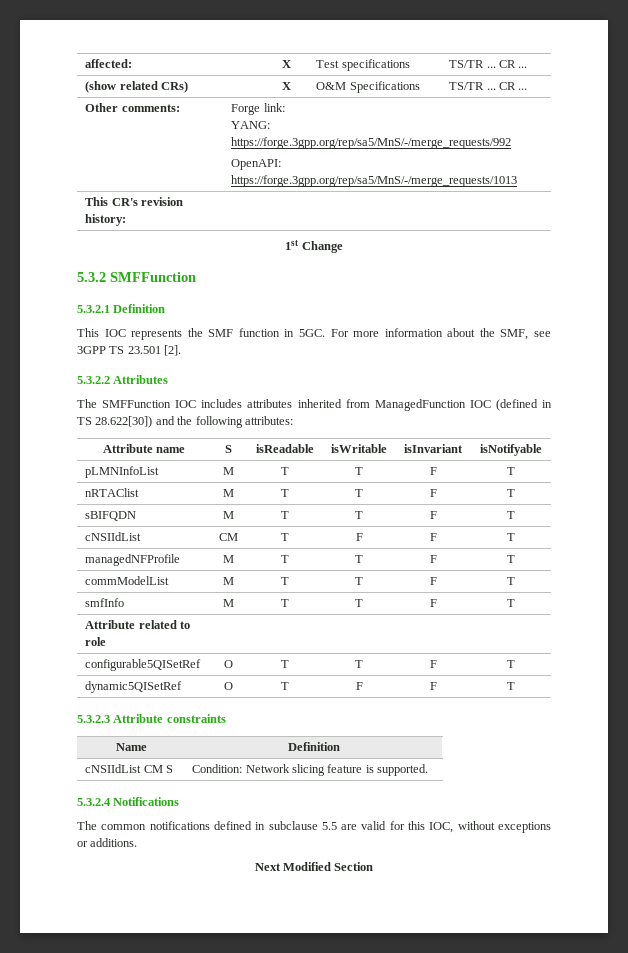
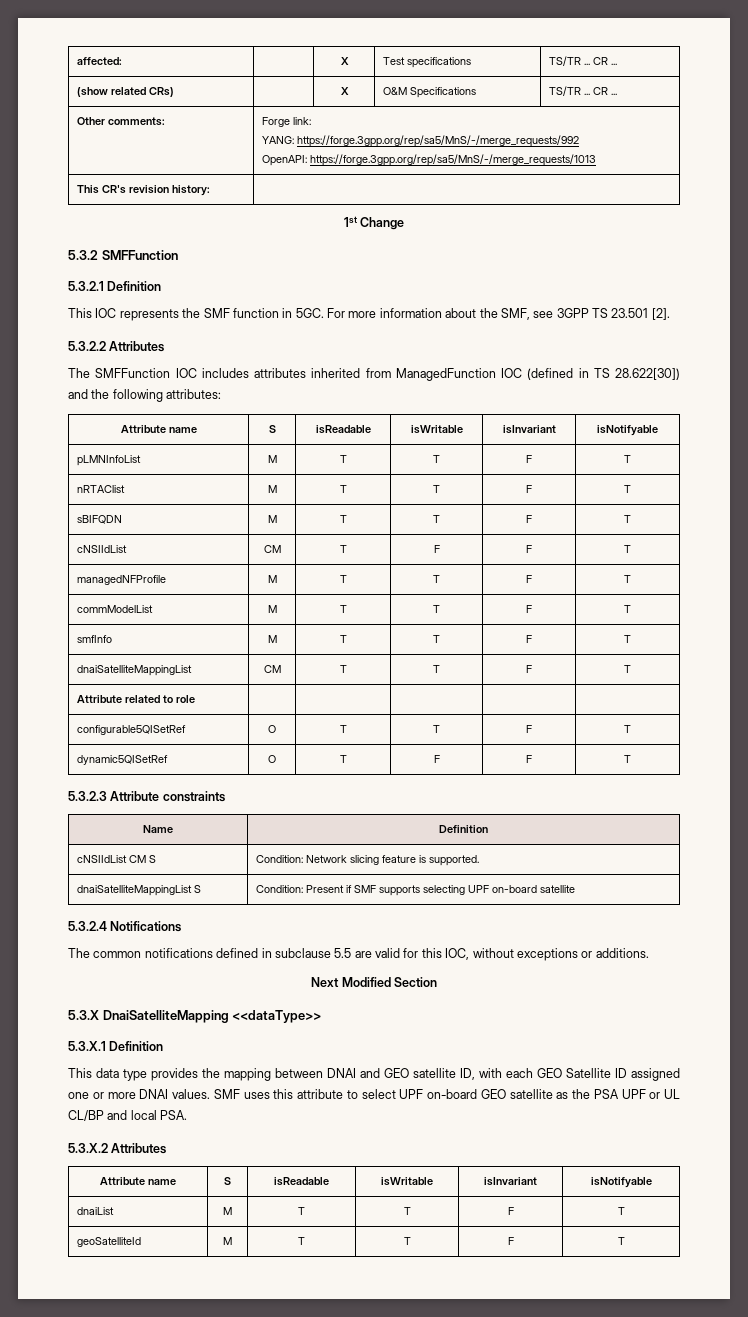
(515, 603) none -> [76,665,192,676] [263,665,281,673] [339,665,347,673] [433,665,440,673] [526,665,532,673] [624,665,631,673] // dnaiSatelliteMappingList | CM | T | T | F | T
(429, 770) none -> [76,885,201,896] [255,885,575,896] // dnaiSatelliteMappingList S | Condition: Present if SMF supports selecting UPF on-board satellite
(374, 866) none -> [68,1010,322,1023] [68,1041,164,1051] [68,1068,680,1081] [68,1089,680,1099] [68,1110,188,1121] [68,1143,167,1154] [100,1177,176,1185] [224,1177,231,1185] [274,1177,329,1186] [381,1177,433,1186] [484,1177,537,1186] [590,1177,652,1188] [76,1207,114,1215] [223,1207,232,1215] [298,1207,305,1215] [403,1207,411,1215] [507,1207,514,1215] [617,1207,625,1215] [76,1237,141,1247] [223,1237,232,1245] [298,1237,305,1245] [403,1237,411,1245] [507,1237,514,1245] [617,1237,625,1245] // 5.3.X DnaiSatelliteMapping <<dataType>> // 5.3.X.1 Definition // This data type provides the mapping between DNAI and GEO satellite ID, with each GEO Satellite ID assigned one or more DNAI values. SMF uses this attribute to select UPF on-board GEO satellite as the PSA UPF or UL CL/BP and local PSA. // 5.3.X.2 Attributes // Attribute name | S | isReadable | isWritable | isInvariant | isNotifyable // dnaiList | M | T | T | F | T // geoSatelliteId | M | T | T | F | T

